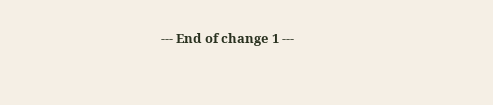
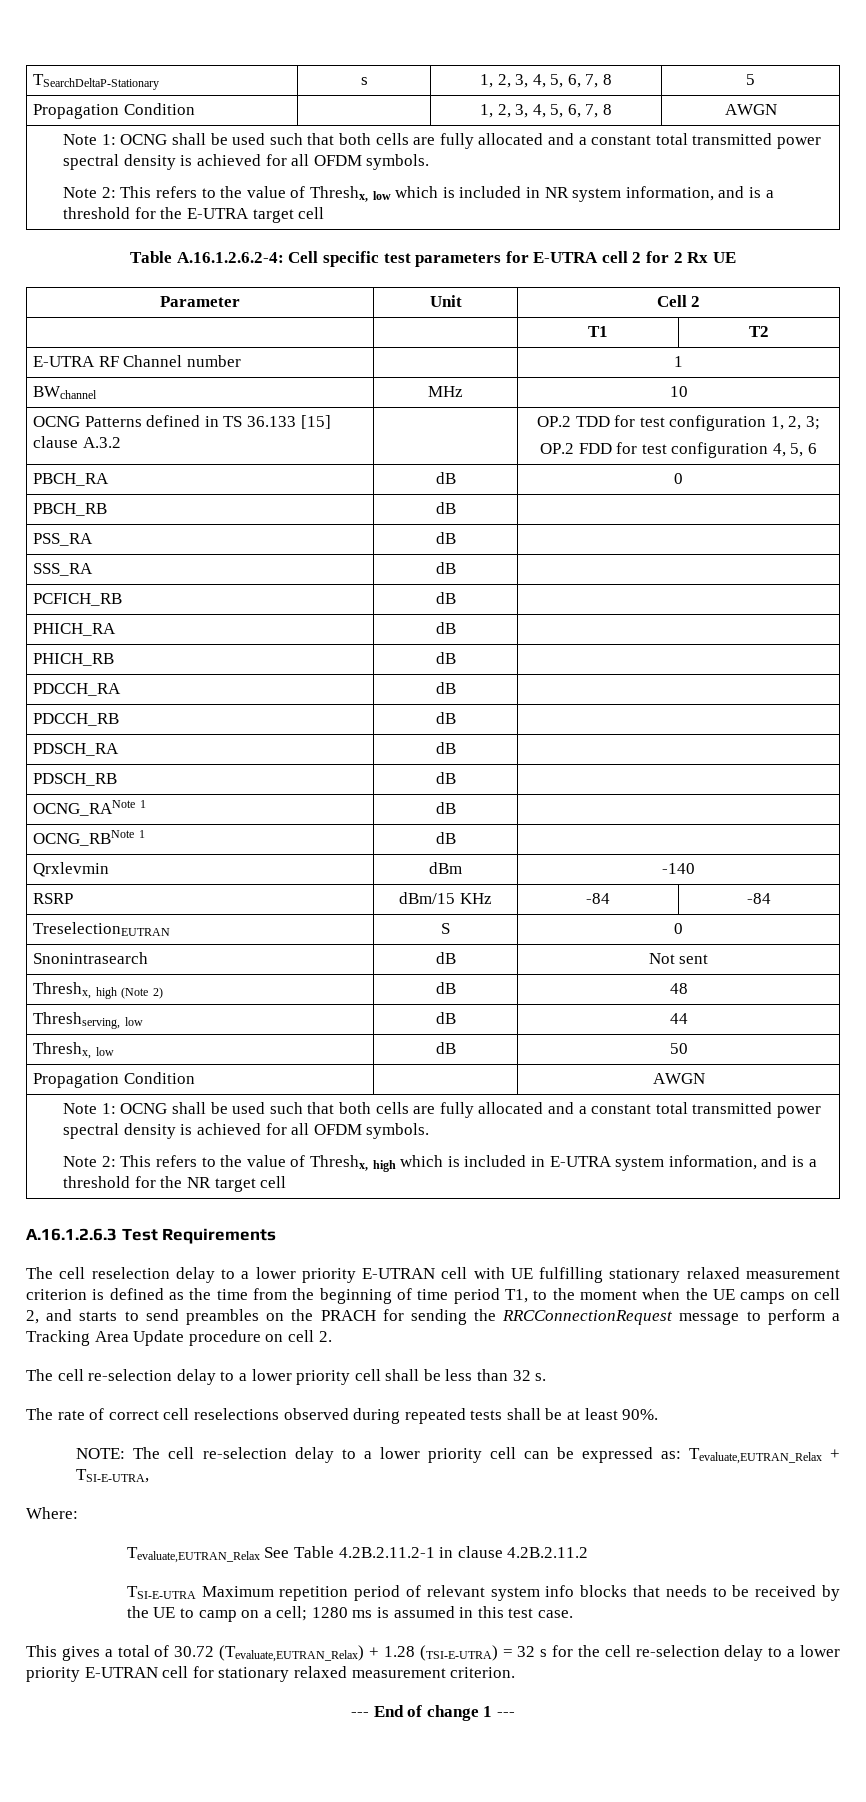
(160, 41) none -> [33,74,160,90] [360,77,368,85] [479,74,613,88] [746,74,756,85] [33,103,195,119] [479,104,613,118] [724,104,777,115] [63,133,821,149] [63,154,430,170] [63,186,774,202] [63,207,325,223] [130,251,736,267] [160,296,240,307] [429,295,462,307] [656,295,701,307] [588,326,609,337] [749,326,770,337] [33,355,241,367] [674,356,684,367] [33,386,98,399] [428,386,463,397] [669,386,688,397] [33,415,331,429] [33,436,121,448] [536,415,821,431] [539,442,818,458] [33,473,110,486] [435,472,456,484] [674,473,684,484] [33,503,108,516] [435,502,456,514] [33,533,94,546] [435,532,456,544] [33,563,94,576] [435,562,456,574] [33,593,123,606] [435,592,456,604] [33,623,117,636] [435,622,456,634] [33,653,115,666] [435,652,456,664] [33,683,122,696] [435,682,456,694] [33,713,120,726] [435,712,456,724] [33,743,120,756] [435,742,456,754] [33,773,118,786] [435,772,456,784] [33,800,146,816] [435,802,456,814] [33,830,145,846] [435,832,456,844] [33,862,110,877] [429,862,462,874] [662,863,696,874] [33,893,74,904] [399,892,492,904] [586,893,611,904] [747,893,772,904] [33,922,171,936] [441,923,450,934] [674,923,684,934] [33,952,149,964] [435,952,456,964] [648,953,709,964] [33,982,163,999] [435,982,456,994] [669,983,688,994] [33,1012,143,1029] [435,1012,456,1024] [669,1013,688,1024] [33,1042,114,1059] [435,1042,456,1054] [669,1043,688,1054] [33,1072,195,1088] [652,1073,705,1084] [63,1102,821,1118] [63,1123,430,1139] [63,1155,817,1172] [63,1176,287,1192] [26,1228,277,1244] [26,1267,840,1283] [26,1288,841,1304] [26,1309,840,1325] [26,1330,332,1346] [26,1369,547,1385] [26,1408,659,1424] [76,1447,840,1464] [76,1469,150,1483] [26,1507,78,1519] [126,1546,589,1563] [126,1585,840,1601] [126,1606,573,1622] [26,1645,841,1662] [26,1666,516,1682] TSearchDeltaP-Stationary | s | 1, 2, 3, 4, 5, 6, 7, 8 | 5 // Propagation Condition | | 1, 2, 3, 4, 5, 6, 7, 8 | AWGN // Note 1: OCNG shall be used such that both cells are fully allocated and a constant total transmitted power spectral density is achieved for all OFDM symbols. // Note 2: This refers to the value of Threshx, low which is included in NR system information, and is a threshold for the E-UTRA target cell // Table A.16.1.2.6.2-4: Cell specific test parameters for E-UTRA cell 2 for 2 Rx UE // Parameter | Unit | Cell 2 // | | T1 | T2 // E-UTRA RF Channel number | | 1 // BWchannel | MHz | 10 // OCNG Patterns defined in TS 36.133 [15] clause A.3.2 | | OP.2 TDD for test configuration 1, 2, 3; // OP.2 FDD for test configuration 4, 5, 6 // PBCH_RA | dB | 0 // PBCH_RB | dB | // PSS_RA | dB | // SSS_RA | dB | // PCFICH_RB | dB | // PHICH_RA | dB | // PHICH_RB | dB | // PDCCH_RA | dB | // PDCCH_RB | dB | // PDSCH_RA | dB | // PDSCH_RB | dB | // OCNG_RANote 1 | dB | // OCNG_RBNote 1 | dB | // Qrxlevmin | dBm | -140 // RSRP | dBm/15 KHz | -84 | -84 // TreselectionEUTRAN | S | 0 // Snonintrasearch | dB | Not sent // Threshx, high (Note 2) | dB | 48 // Threshserving, low | dB | 44 // Threshx, low | dB | 50 // Propagation Condition | | AWGN // Note 1: OCNG shall be used such that both cells are fully allocated and a constant total transmitted power spectral density is achieved for all OFDM symbols. // Note 2: This refers to the value of Threshx, high which is included in E-UTRA system information, and is a threshold for the NR target cell // A.16.1.2.6.3 Test Requirements // The cell reselection delay to a lower priority E-UTRAN cell with UE fulfilling stationary relaxed measurement criterion is defined as the time from the beginning of time period T1, to the moment when the UE camps on cell 2, and starts to send preambles on the PRACH for sending the RRCConnectionRequest message to perform a Tracking Area Update procedure on cell 2. // The cell re-selection delay to a lower priority cell shall be less than 32 s. // The rate of correct cell reselections observed during repeated tests shall be at least 90%. // NOTE: The cell re-selection delay to a lower priority cell can be expressed as: Tevaluate,EUTRAN_Relax + TSI-E-UTRA, // Where: // Tevaluate,EUTRAN_Relax See Table 4.2B.2.11.2-1 in clause 4.2B.2.11.2 // TSI-E-UTRA Maximum repetition period of relevant system info blocks that needs to be received by the UE to camp on a cell; 1280 ms is assumed in this test case. // This gives a total of 30.72 (Tevaluate,EUTRAN_Relax) + 1.28 (TSI-E-UTRA) = 32 s for the cell re-selection delay to a lower priority E-UTRAN cell for stationary relaxed measurement criterion. //

